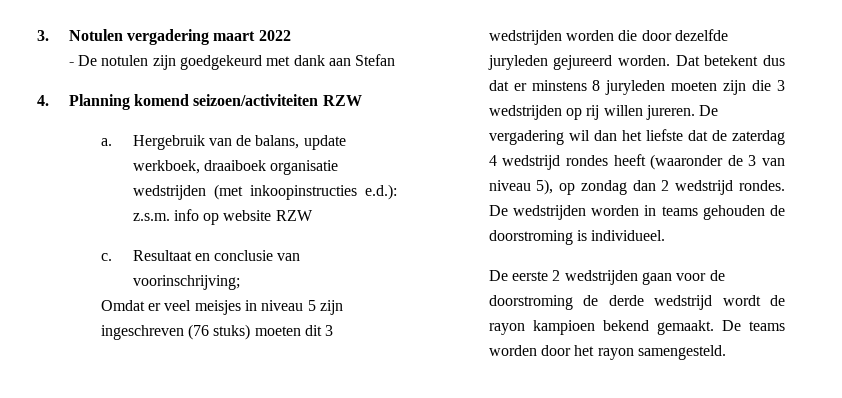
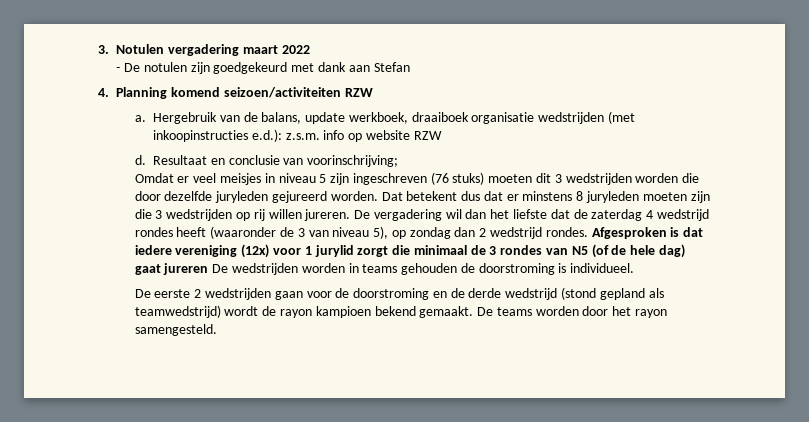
[100,253,112,261] c. -> [134,155,146,165] d.
(785, 185) none -> [591,227,704,239] [134,244,685,258] [134,263,209,275] Afgesproken is dat iedere vereniging (12x) voor 1 jurylid zorgt die minimaal de 3 rondes van N5 (of de hele dag) gaat jureren
(573, 302) none -> [432,291,447,298] en
(713, 302) none -> [560,287,664,300] [134,305,221,318] (stond gepland als teamwedstrijd)

